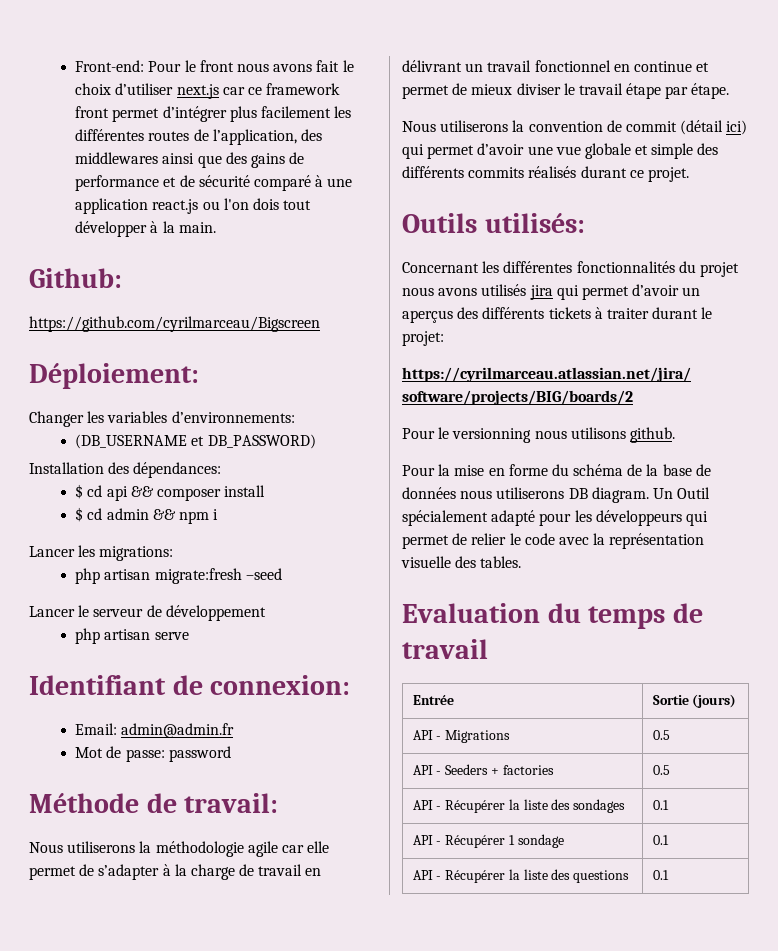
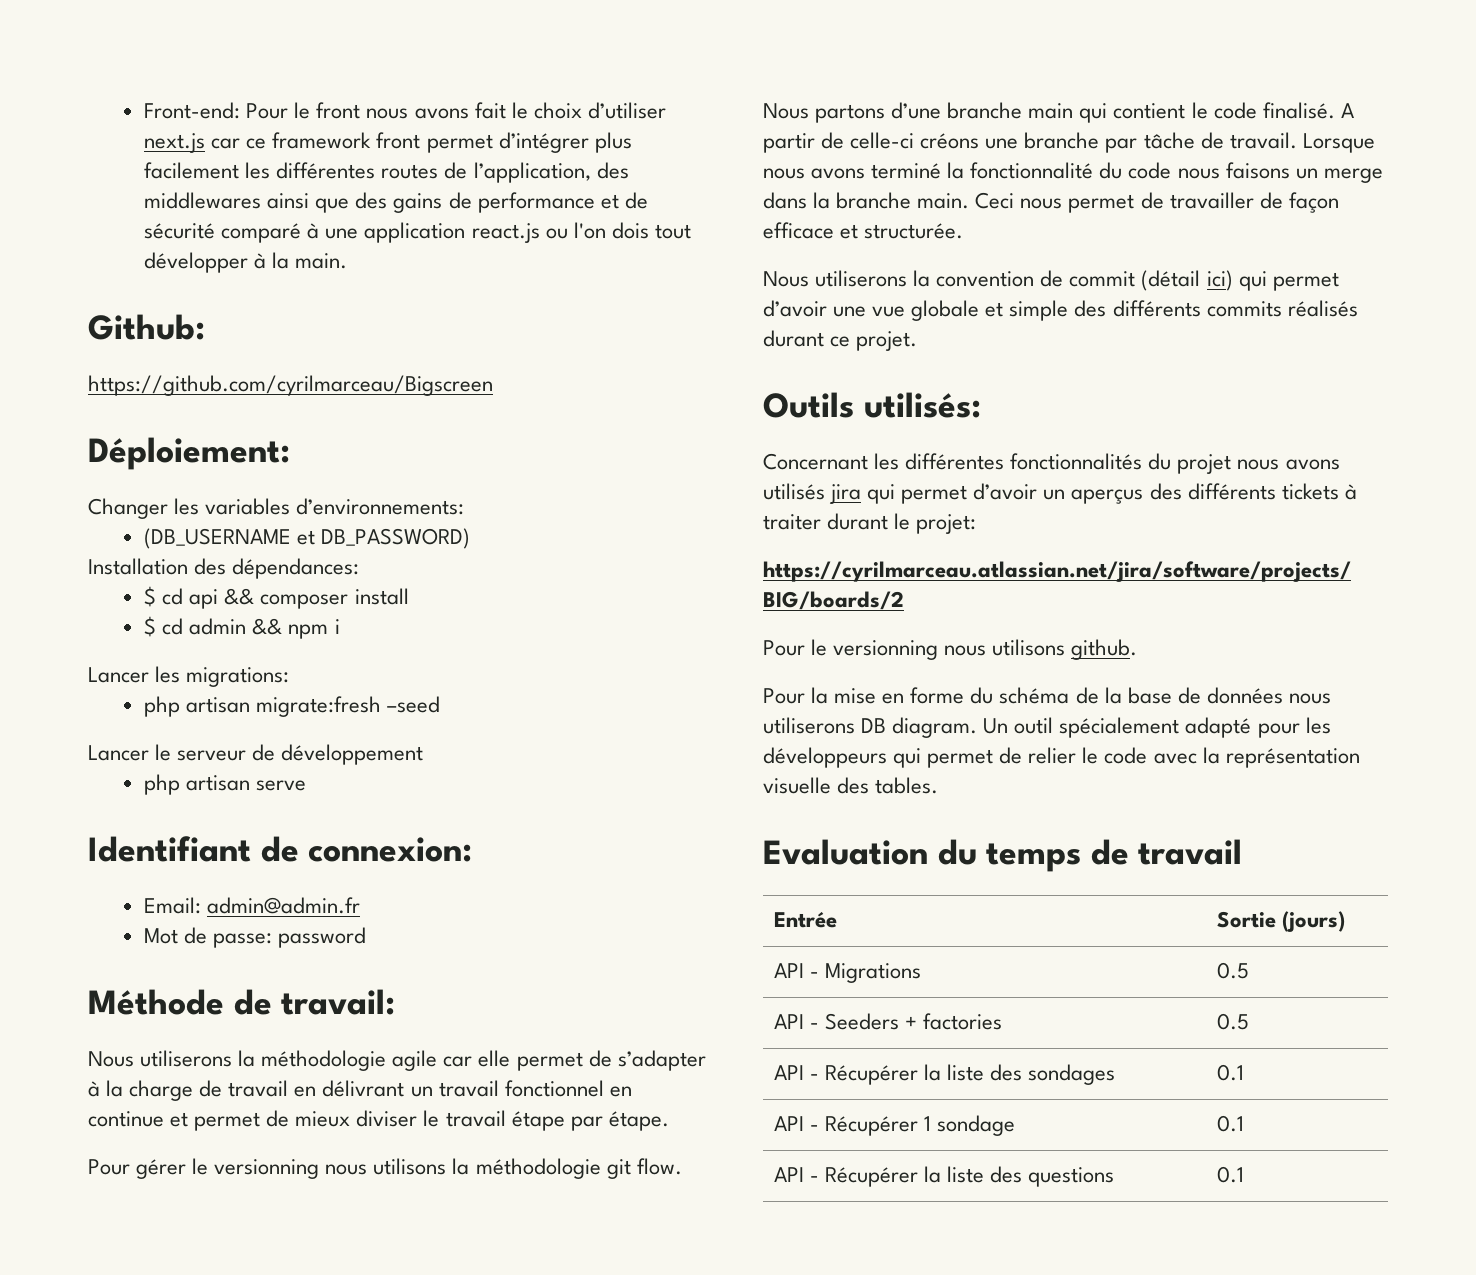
(730, 91) none -> [88,1158,682,1179] [763,102,1354,123] [763,132,1375,153] [763,162,1383,183] [763,192,1339,213] [763,222,964,239] // Pour gérer le versionning nous utilisons la méthodologie git flow. Nous partons d’une branche main qui contient le code finalisé. A partir de celle-ci créons une branche par tâche de travail. Lorsque nous avons terminé la fonctionnalité du code nous faisons un merge dans la branche main. Ceci nous permet de travailler de façon efficace et structurée.
[677,487,711,499] Outil -> [1014,717,1054,734] outil

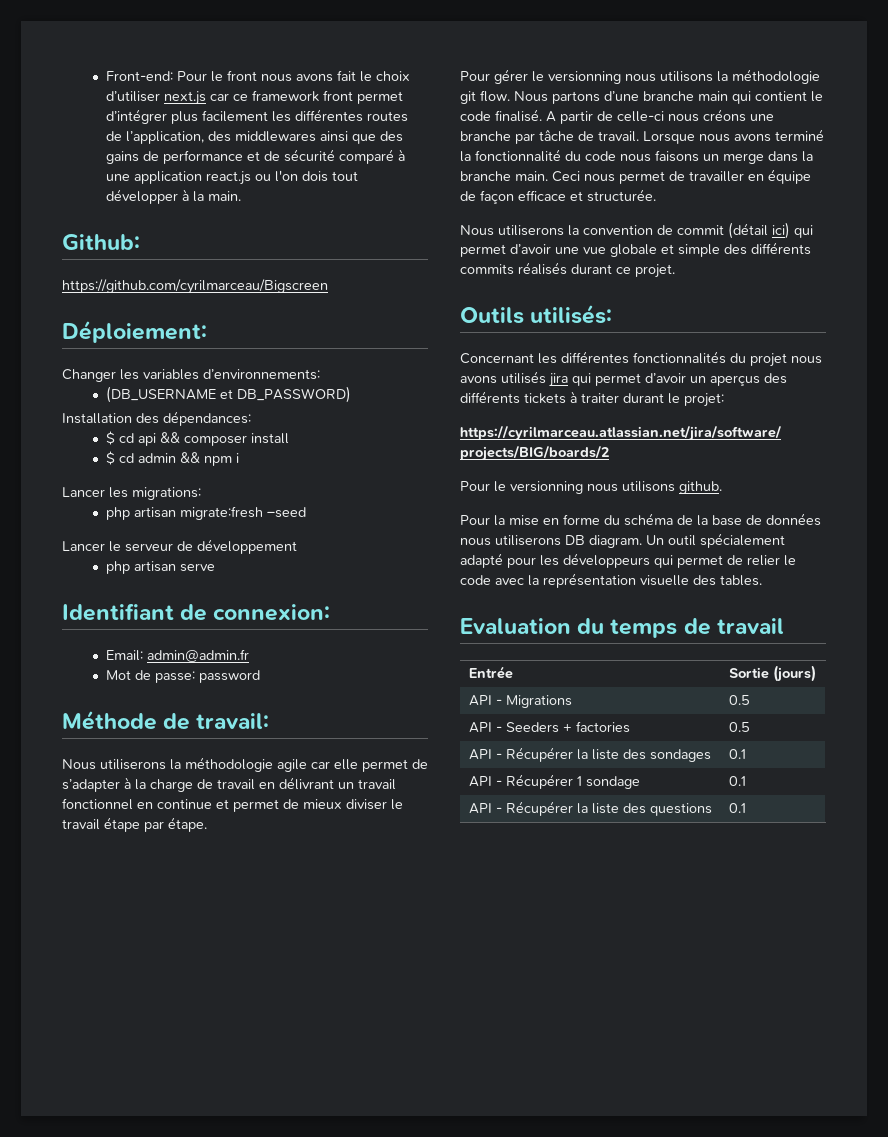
(915, 140) none -> [668,114,699,122] nous
(1254, 200) none -> [748,169,811,184] en équipe

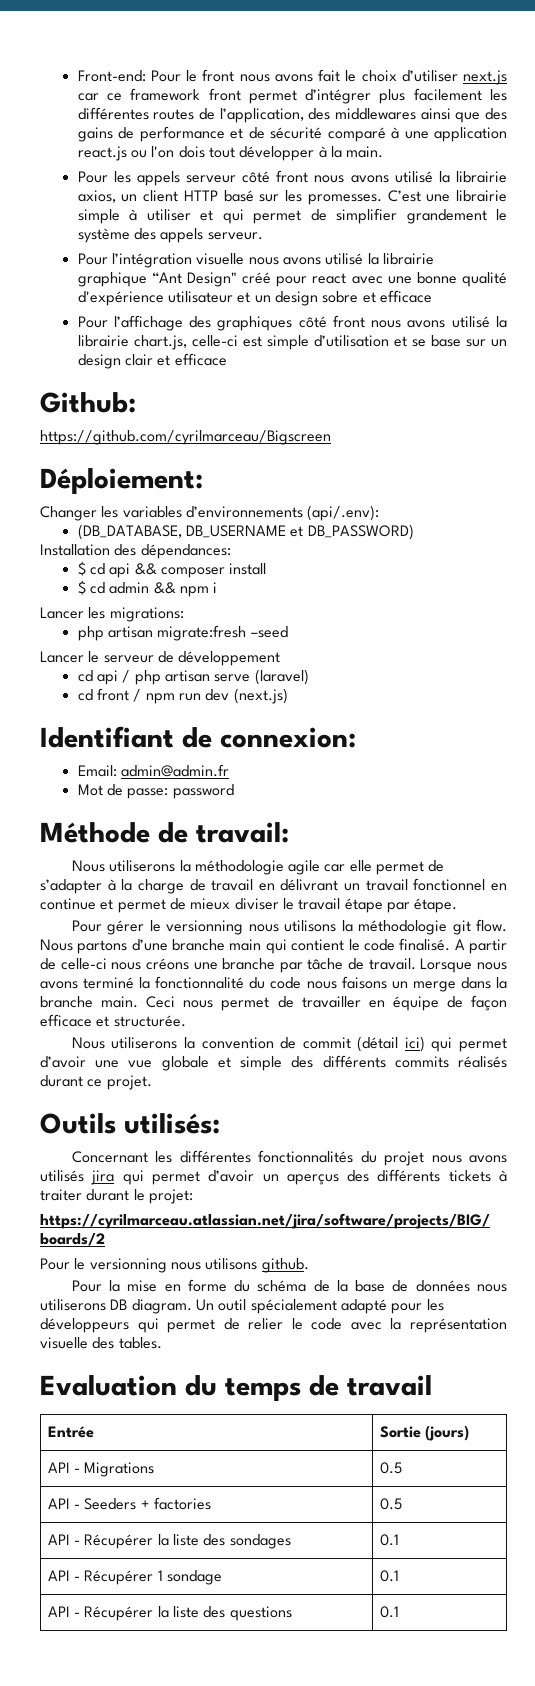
(242, 196) none -> [77,170,507,186] [77,190,508,205] [77,208,508,224] [77,228,263,243] [77,253,434,268] [77,272,507,287] [77,290,432,306] [77,315,508,331] [77,335,508,350] [77,353,227,369] // Pour les appels serveur côté front nous avons utilisé la librairie axios, un client HTTP basé sur les promesses. C’est une librairie simple à utiliser et qui permet de simplifier grandement le système des appels serveur. // Pour l’intégration visuelle nous avons utilisé la librairie graphique “Ant Design" créé pour react avec une bonne qualité d'expérience utilisateur et un design sobre et efficace // Pour l’affichage des graphiques côté front nous avons utilisé la librairie chart.js, celle-ci est simple d’utilisation et se base sur un design clair et efficace
[203,369,320,380] [106,386,217,403] d’environnements: // (DB_USERNAME -> [185,505,380,521] [77,524,286,540] d’environnements (api/.env): // (DB_DATABASE, DB_USERNAME
(297, 546) none -> [77,670,131,685] cd api /
(216, 567) none -> [254,669,309,685] [77,688,288,704] (laravel) // cd front / npm run dev (next.js)

